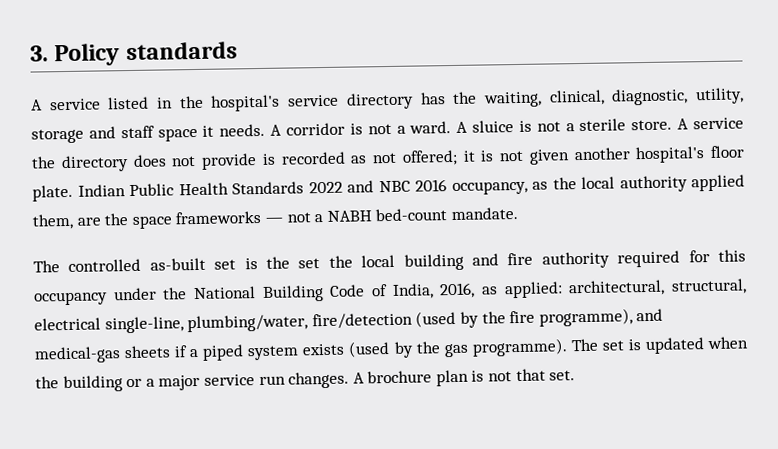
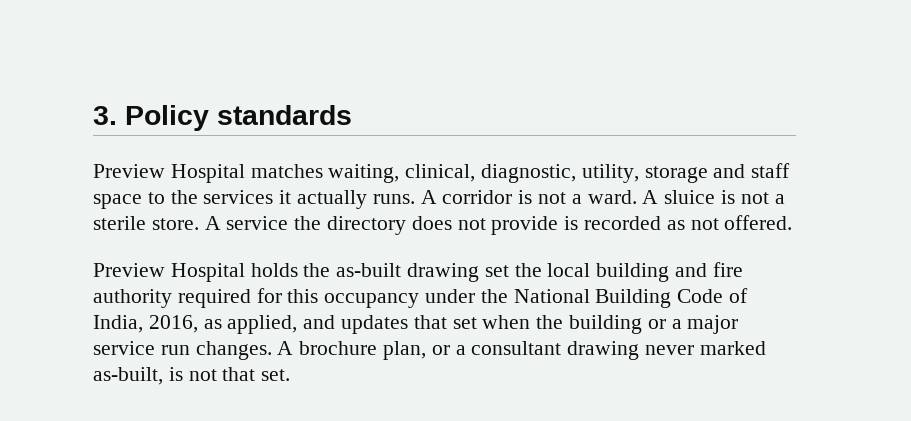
[31,91,478,112] A service listed in the hospital's service directory has the -> [93,164,323,183] Preview Hospital matches
[202,123,266,137] it needs. -> [147,190,415,209] to the services it actually runs.
[401,145,745,166] [32,174,745,202] [32,206,518,230] [33,256,290,273] offered; it is not given another hospital's floor plate. Indian Public Health Standards 2022 and NBC 2016 occupancy, as the local authority applied them, are the space frameworks — not a NABH bed-count mandate. // The controlled as-built set is the -> [724,215,793,230] [93,263,480,282] offered. // Preview Hospital holds the as-built drawing
[503,278,747,299] [34,308,664,334] [34,337,705,364] applied: architectural, structural, electrical single-line, plumbing/water, fire/detection (used by the fire programme), and medical-gas sheets if a piped system exists (used by the gas programme). The set is updated -> [227,315,477,334] applied, and updates that set
[435,369,469,387] plan -> [383,341,766,360] [93,367,163,385] plan, or a consultant drawing never marked as-built,

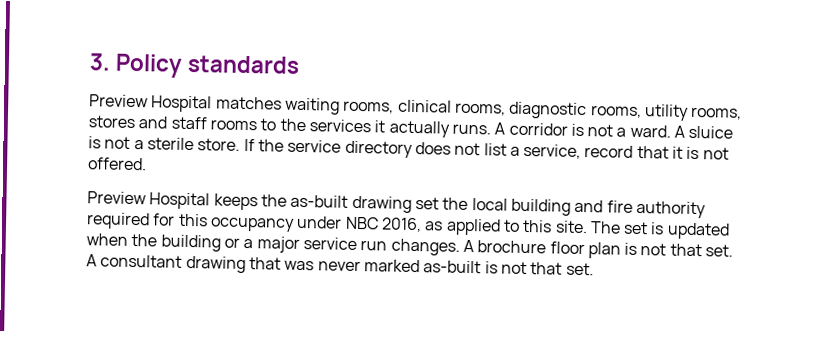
[328,164,708,183] waiting, clinical, diagnostic, utility, storage -> [284,97,743,121] [88,115,135,129] waiting rooms, clinical rooms, diagnostic rooms, utility rooms, stores
[93,194,142,209] space -> [209,119,257,131] rooms
[204,216,685,235] A service the directory does not provide is recorded as -> [243,138,700,160] If the service directory does not list a service, record that it is
[250,263,298,277] holds -> [213,193,258,211] keeps
[480,288,749,308] [93,315,477,334] the National Building Code of India, 2016, as applied, and updates that set -> [344,216,730,240] NBC 2016, as applied to this site. The set is updated
[383,341,766,360] [93,367,163,385] plan, or a consultant drawing never marked as-built, -> [549,241,734,259] [86,254,482,274] floor plan is not that set. A consultant drawing that was never marked as-built

